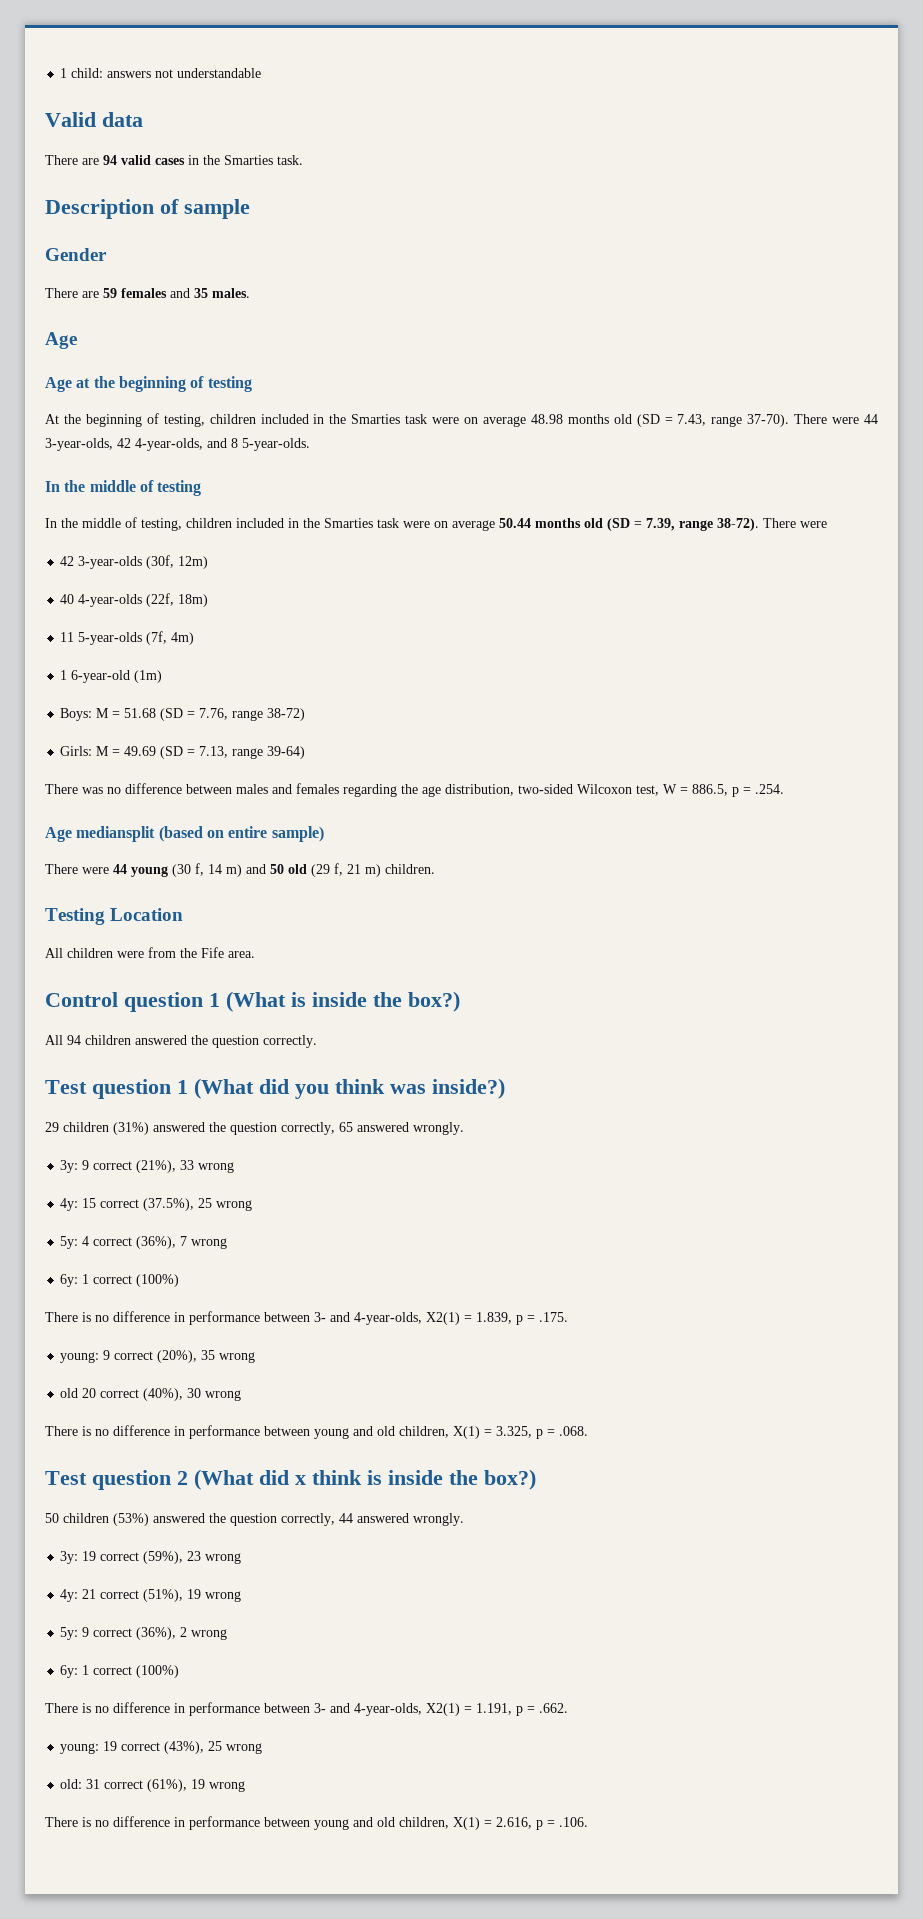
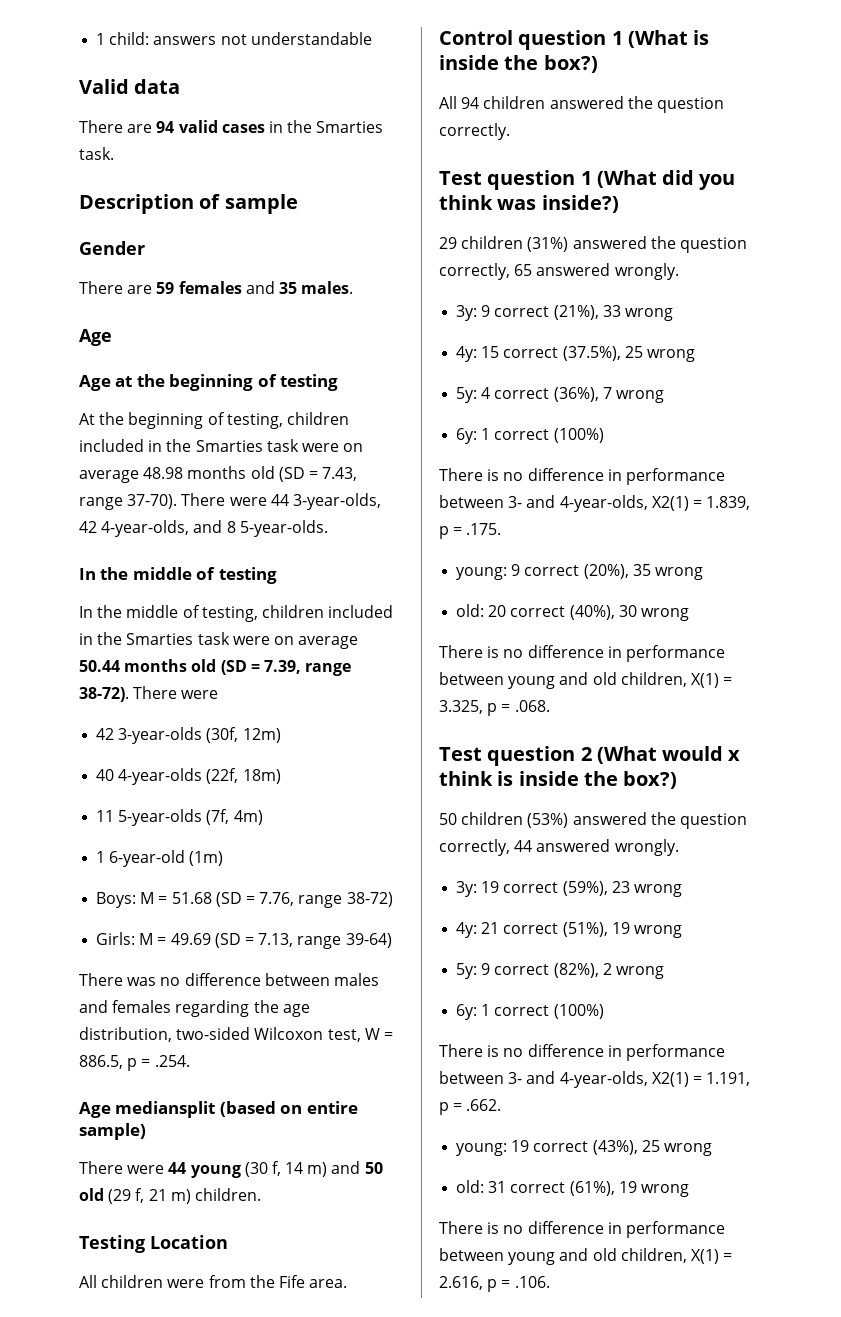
[60,1388,79,1398] old -> [456,604,485,617] old:
[259,1470,289,1485] did -> [662,746,724,761] would
[136,1627,177,1640] (36%), -> [553,963,599,978] (82%),

